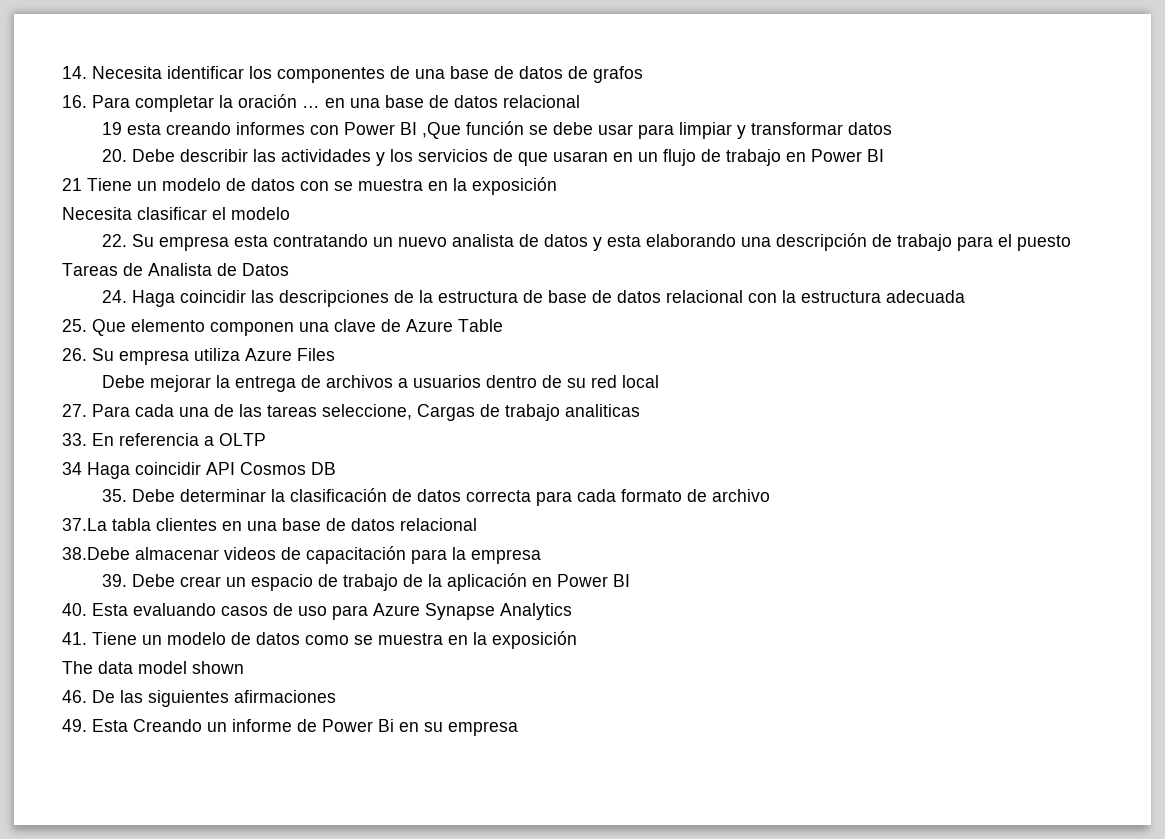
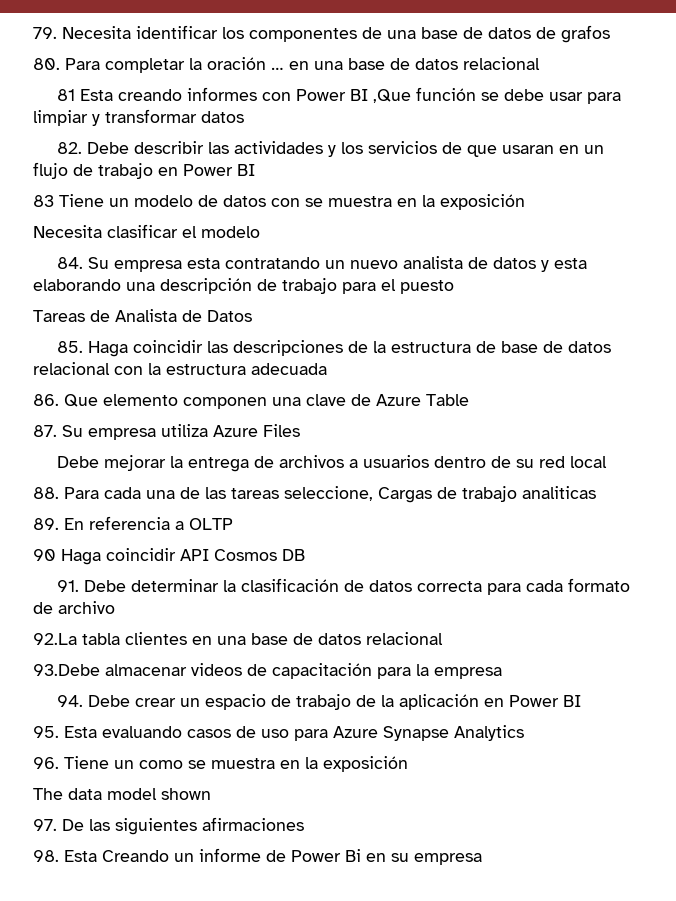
[62,66,87,79] 14. -> [33,27,57,39] 79.
[62,95,87,108] 16. -> [33,58,60,70] 80.
[101,122,161,135] 19 esta -> [56,89,113,101] 81 Esta
[101,149,127,162] 20. -> [56,142,82,154] 82.
[62,178,82,191] 21 -> [33,195,54,207] 83
[101,234,127,247] 22. -> [56,257,83,269] 84.
[101,290,127,303] 24. -> [56,341,83,353] 85.
[62,319,87,332] 25. -> [33,394,59,406] 86.
[62,348,87,361] 26. -> [33,425,57,437] 87.
[62,404,87,417] 27. -> [33,487,59,499] 88.
[62,433,87,446] 33. -> [33,518,59,530] 89.
[62,462,82,475] 34 -> [33,549,56,561] 90
[101,489,127,502] 35. -> [56,580,79,592] 91.
[62,518,107,531] 37.La -> [33,633,77,645] 92.La
[62,547,130,560] 38.Debe -> [33,664,100,676] 93.Debe
[101,574,127,587] 39. -> [56,695,83,707] 94.
[62,603,87,616] 40. -> [33,726,59,738] 95.
[62,632,300,645] 41. Tiene un modelo de datos -> [33,756,134,769] 96. Tiene un
[62,690,87,703] 46. -> [33,819,57,831] 97.
[62,719,87,732] 49. -> [33,850,59,862] 98.

